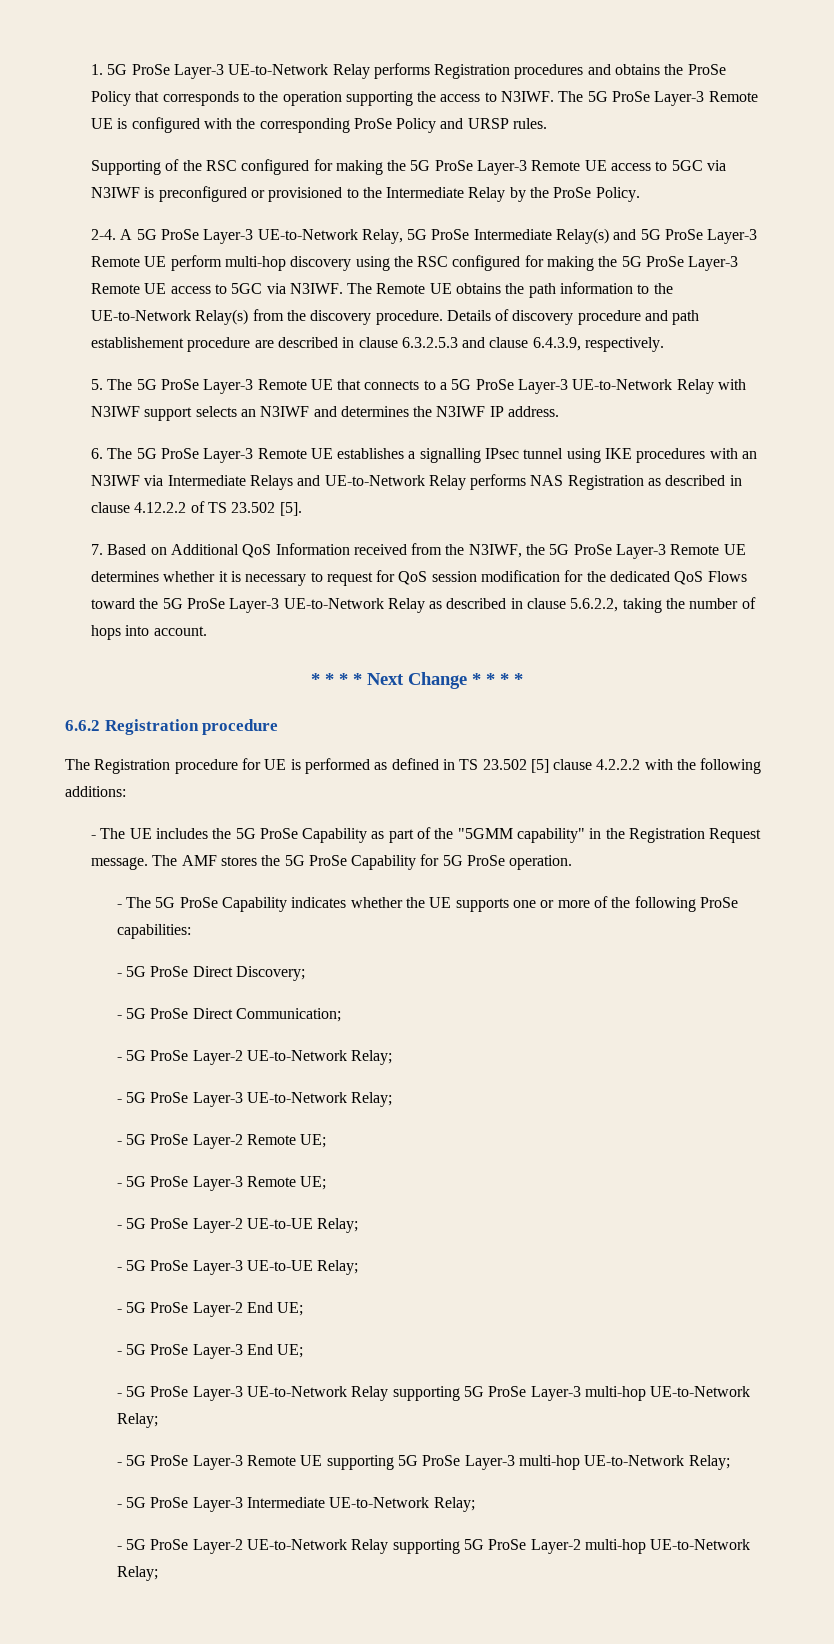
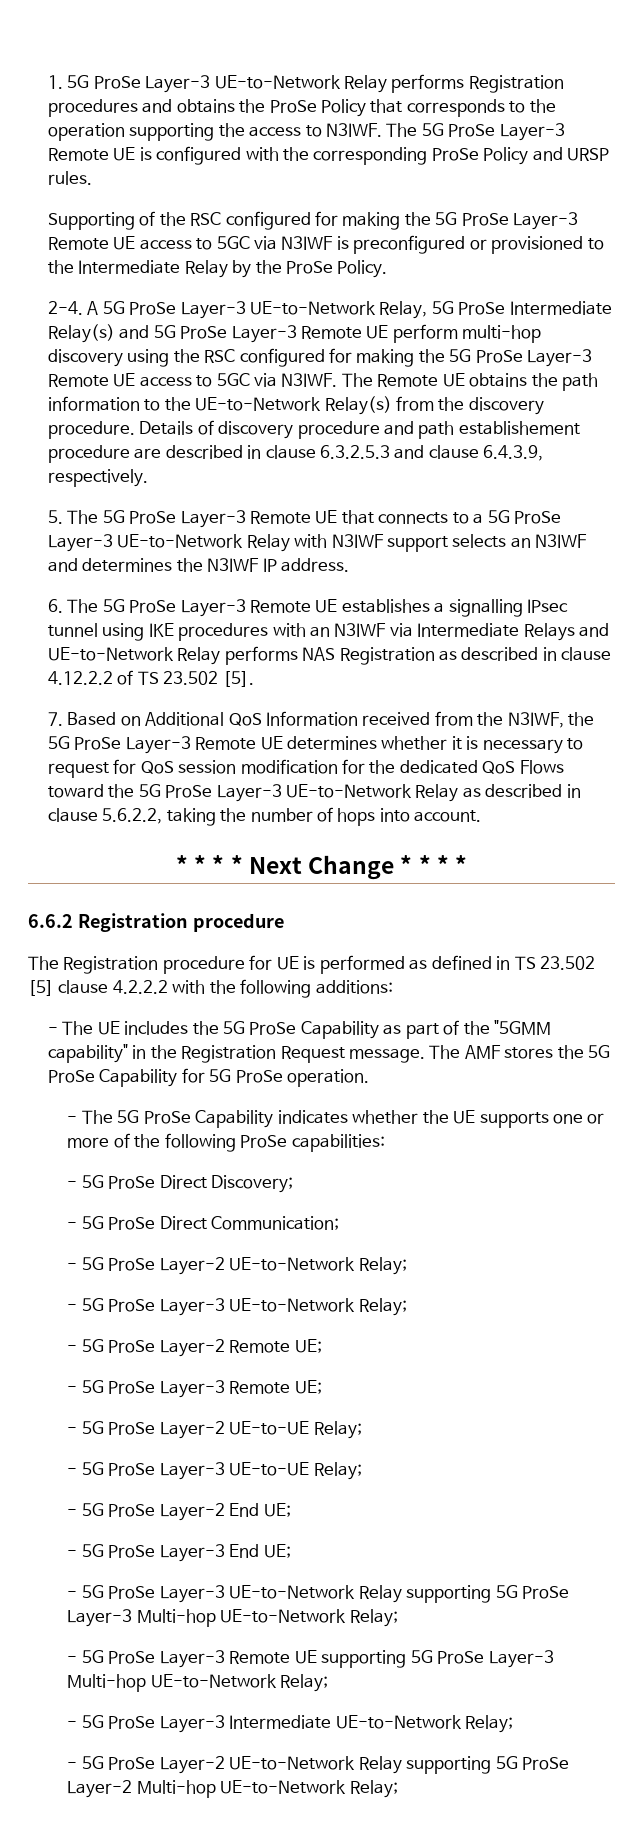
[585,1386,647,1401] multi-hop -> [136,1609,216,1627] Multi-hop
[519,1455,581,1470] multi-hop -> [67,1674,147,1692] Multi-hop
[585,1539,647,1554] multi-hop -> [136,1780,216,1798] Multi-hop

